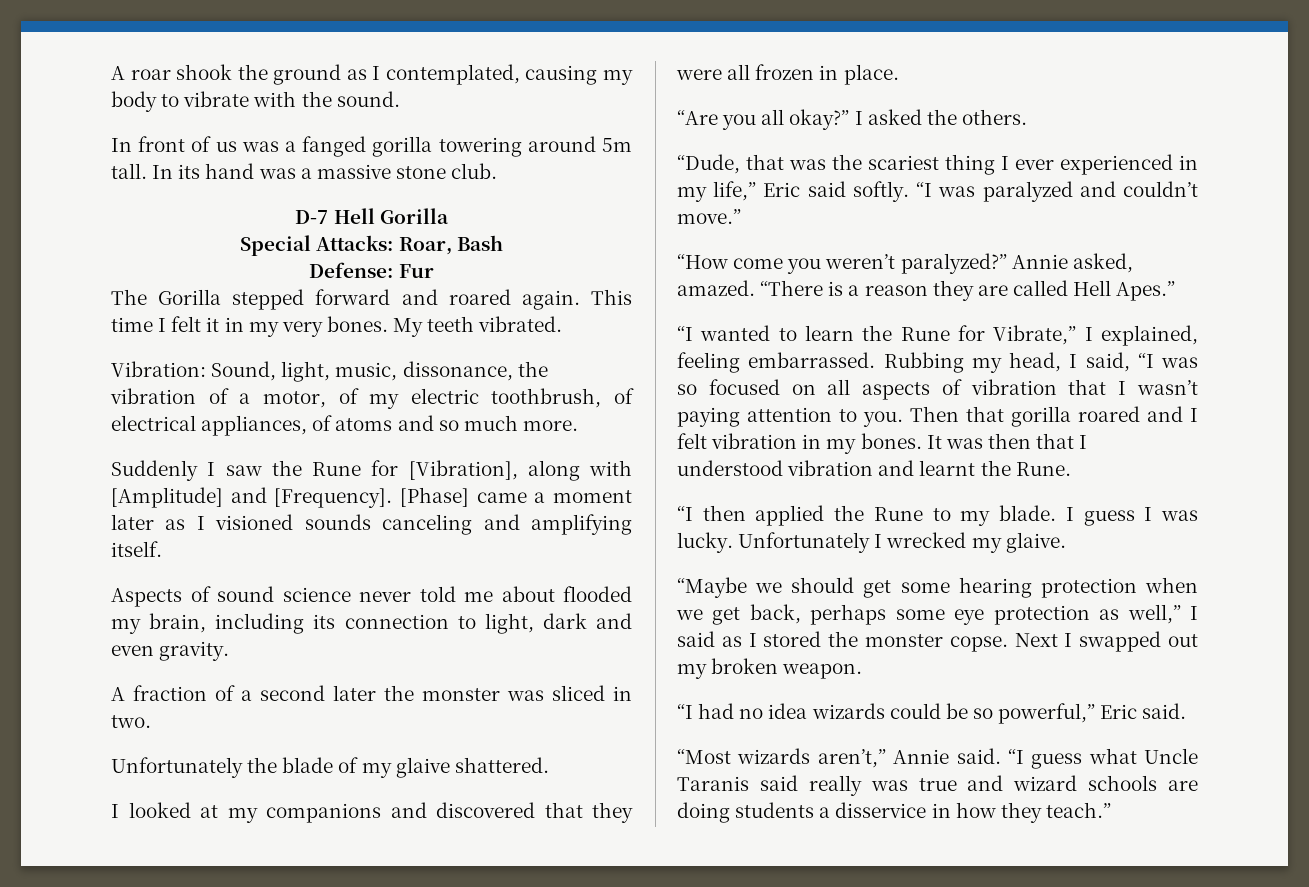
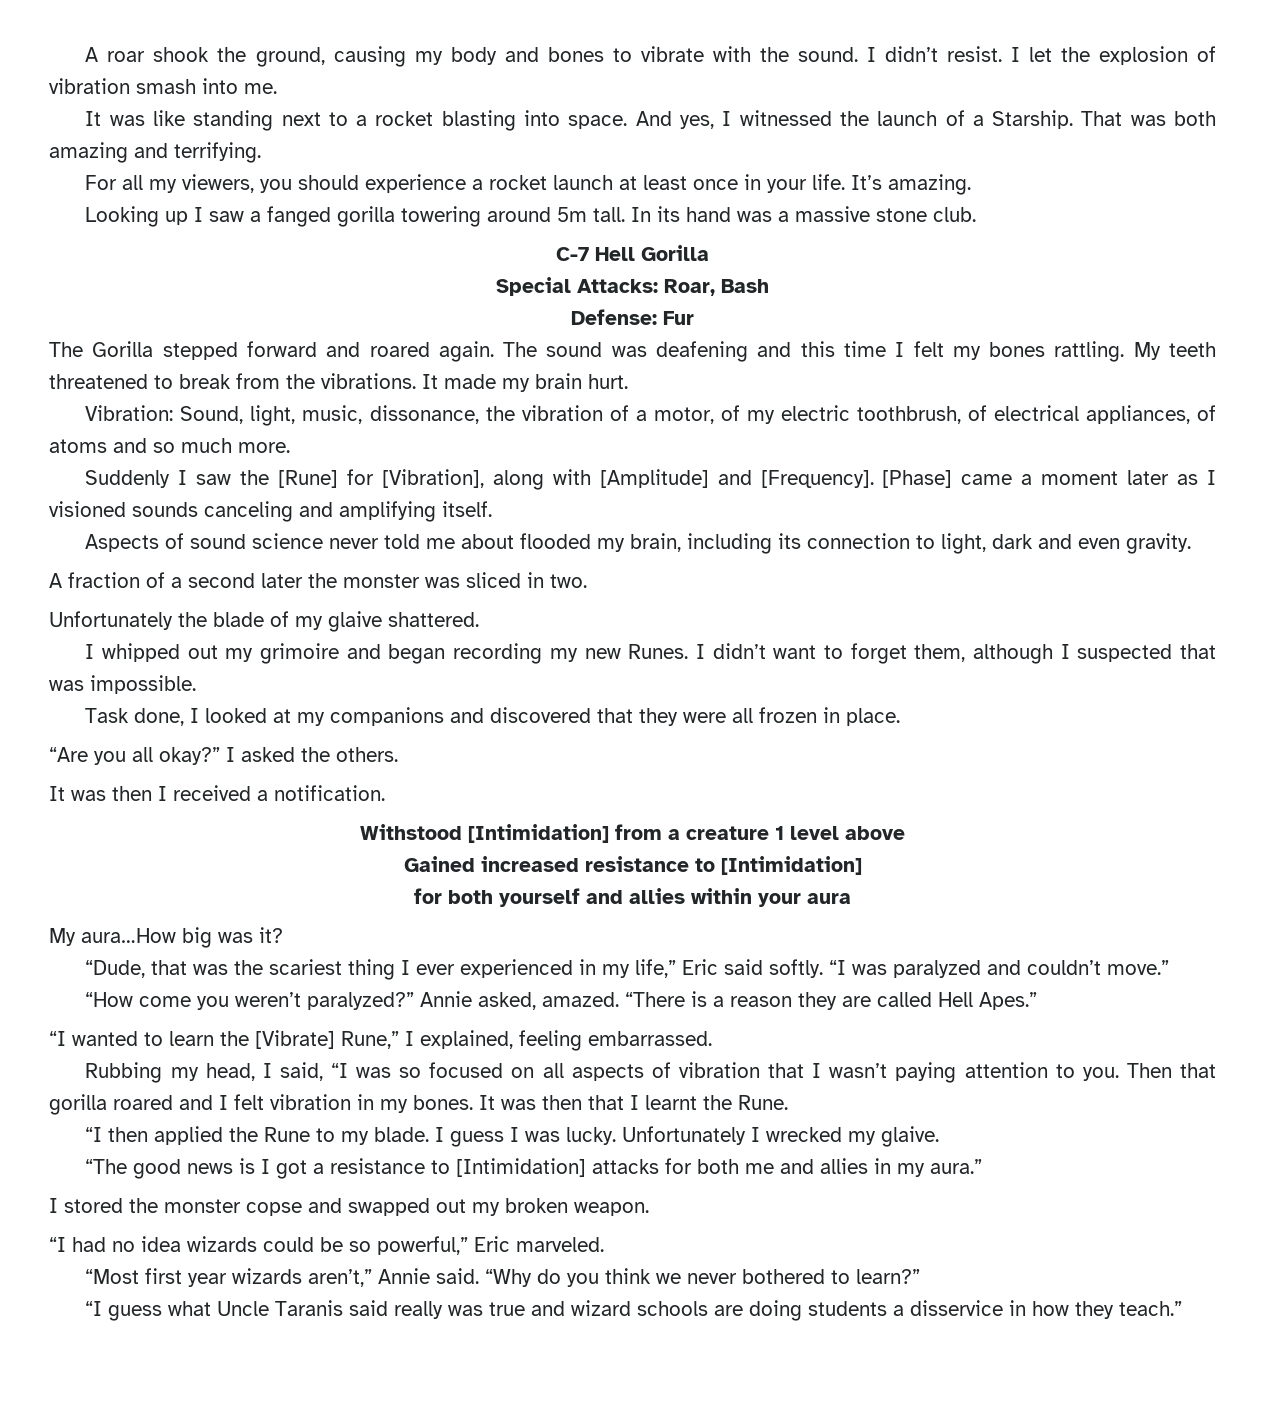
[273,64,520,85] ground as I contemplated, -> [255,47,325,67] ground,
(157, 101) none -> [504,47,604,62] and bones
[111,136,279,152] // In front of us was -> [866,46,1216,65] [49,78,277,94] [85,110,1217,131] [49,142,261,163] [85,174,972,195] [85,206,245,227] I didn’t resist. I let the explosion of vibration smash into me. // It was like standing next to a rocket blasting into space. And yes, I witnessed the launch of a Starship. That was both amazing and terrifying. // For all my viewers, you should experience a rocket launch at least once in your life. It’s amazing. // Looking up I saw
[295,210,329,224] D-7 -> [556,247,589,261] C-7
[591,289,633,305] [111,316,563,337] This time I felt it in my very bones. My teeth vibrated. -> [503,341,1216,362] [49,373,628,392] The sound was deafening and this time I felt my bones rattling. My teeth threatened to break from the vibrations. It made my brain hurt.
[312,462,361,476] Rune -> [278,470,339,488] [Rune]
(119, 811) none -> [102,643,1217,664] [49,675,196,694] [85,708,200,726] whipped out my grimoire and began recording my new Runes. I didn’t want to forget them, although I suspected that was impossible. // Task done, I
(1027, 117) none -> [49,785,385,801] [360,824,905,843] [403,856,862,875] [414,888,851,907] [49,927,283,948] // It was then I received a notification. // Withstood [Intimidation] from a creature 1 level above // Gained increased resistance to [Intimidation] // for both yourself and allies within your aura // My aura…How big was it?
[900,325,1077,345] Rune for Vibrate,” -> [255,1030,399,1049] [Vibrate] Rune,”
(876, 360) none -> (712, 1038) //
[677,460,915,476] understood vibration and -> (639, 1102) none
[677,577,1198,598] [676,604,1198,625] [677,631,742,647] “Maybe we should get some hearing protection when we get back, perhaps some eye protection as well,” I said as -> [85,1158,983,1179] “The good news is I got a resistance to [Intimidation] attacks for both me and allies in my aura.” //
[949,633,1073,652] copse. Next I -> [246,1198,342,1216] copse and
[1142,703,1187,719] said. -> [516,1237,604,1252] marveled.
(731, 756) none -> [145,1268,228,1287] first year
(1001, 756) none -> [485,1268,921,1287] “Why do you think we never bothered to learn?” //

